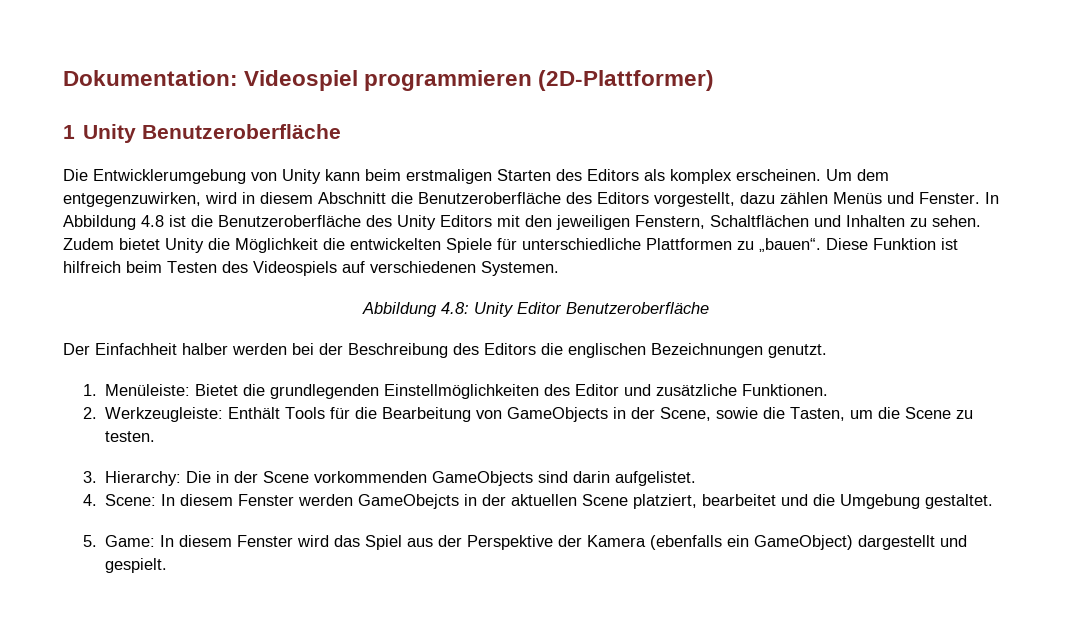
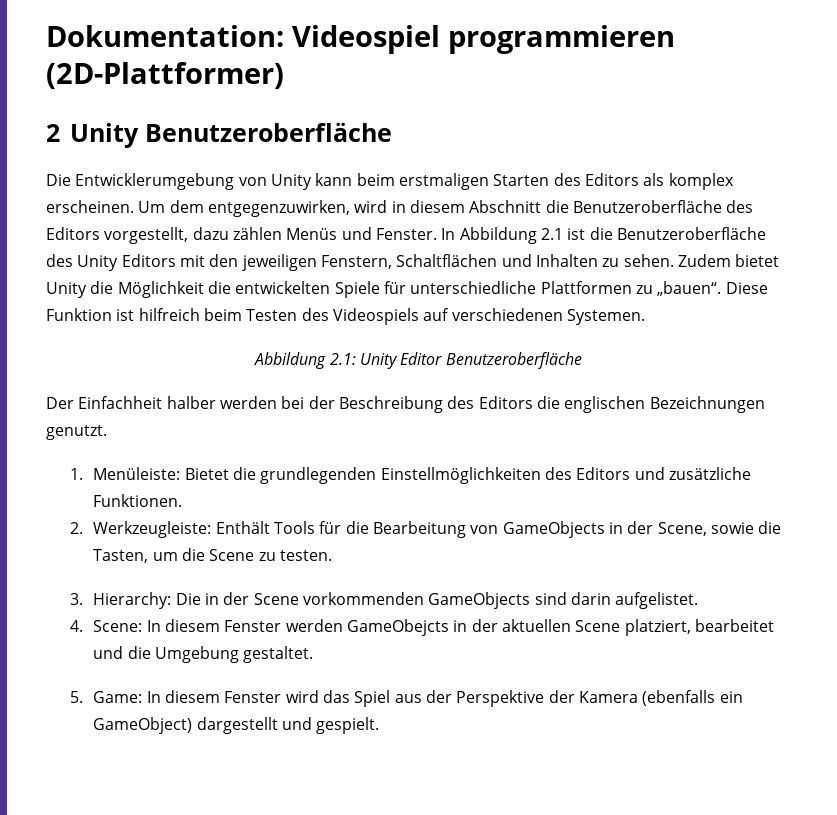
[63,125,75,139] 1 -> [46,124,60,142] 2
[141,215,164,227] 4.8 -> [540,228,563,240] 2.1
[440,302,469,314] 4.8: -> [329,353,356,365] 2.1:
[575,384,620,396] Editor -> [576,467,631,480] Editors

